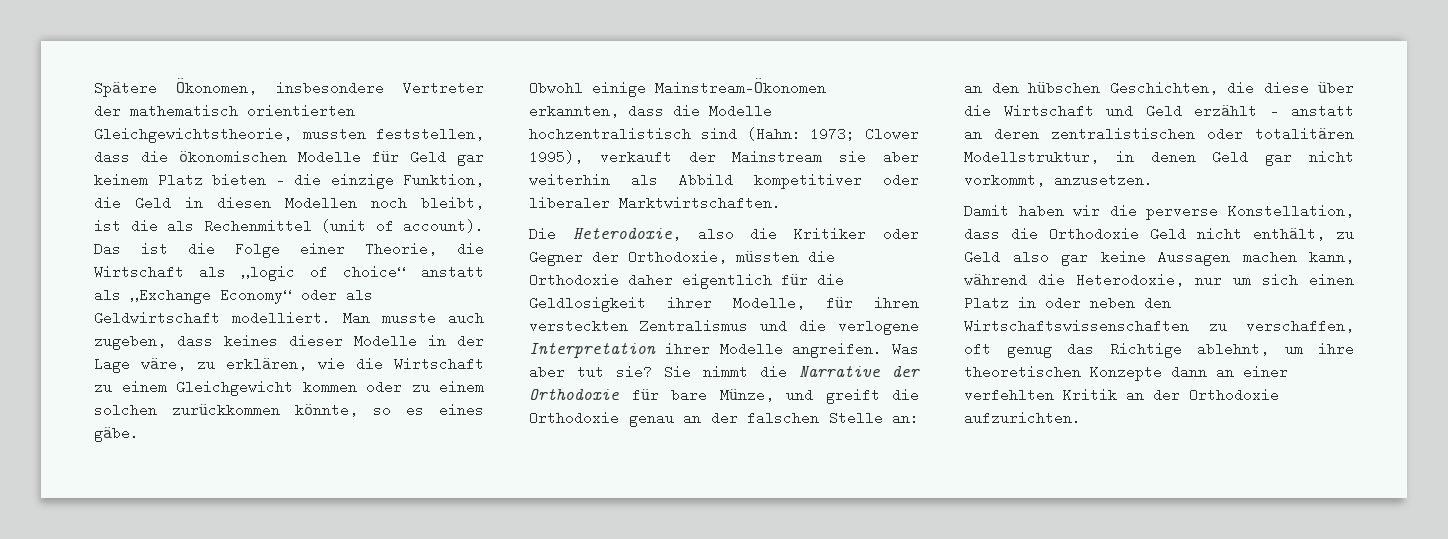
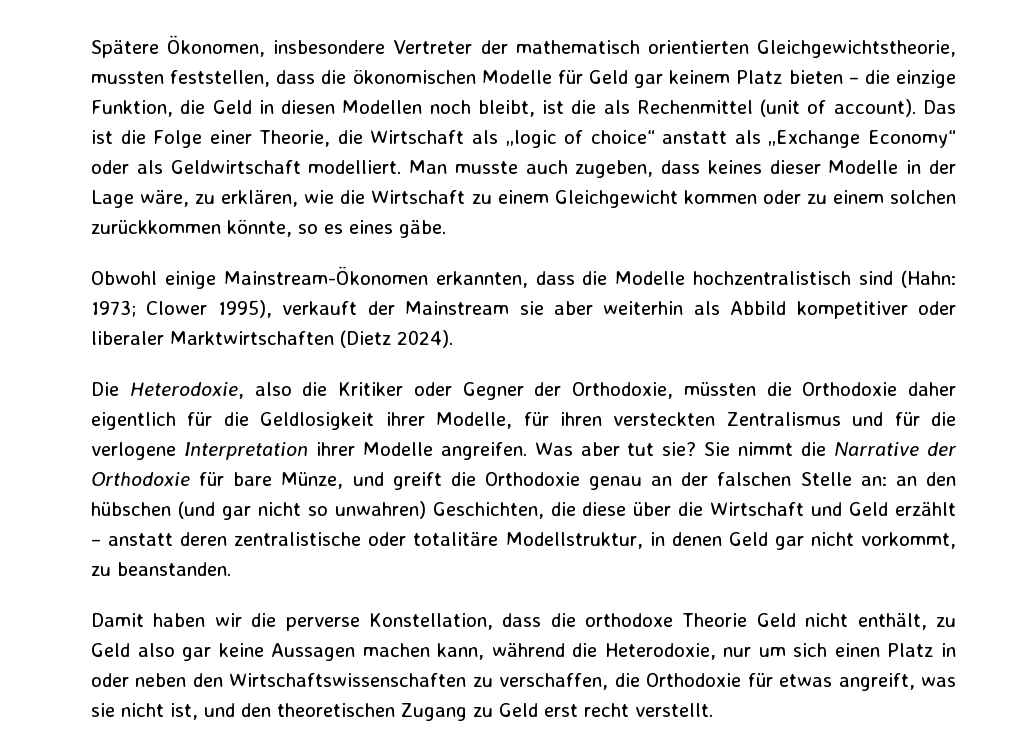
[619,196,781,210] Marktwirtschaften. -> [170,330,453,348] Marktwirtschaften (Dietz 2024).
(787, 326) none -> [894,412,920,426] für
(1100, 88) none -> [177,501,426,520] (und gar nicht so unwahren)
[964,127,1354,141] an deren zentralistischen oder totalitären -> [180,532,499,546] deren zentralistische oder totalitäre
[1054,173,1153,187] anzusetzen. -> [91,562,231,576] zu beanstanden.
[1049,227,1139,241] Orthodoxie -> [585,613,748,627] orthodoxe Theorie
[964,342,1354,358] [964,365,1288,381] [964,388,1279,402] [964,411,1081,425] oft genug das Richtige ablehnt, um ihre theoretischen Konzepte dann an einer verfehlten Kritik an der Orthodoxie aufzurichten. -> [614,673,957,691] [91,703,713,721] die Orthodoxie für etwas angreift, was sie nicht ist, und den theoretischen Zugang zu Geld erst recht verstellt.

